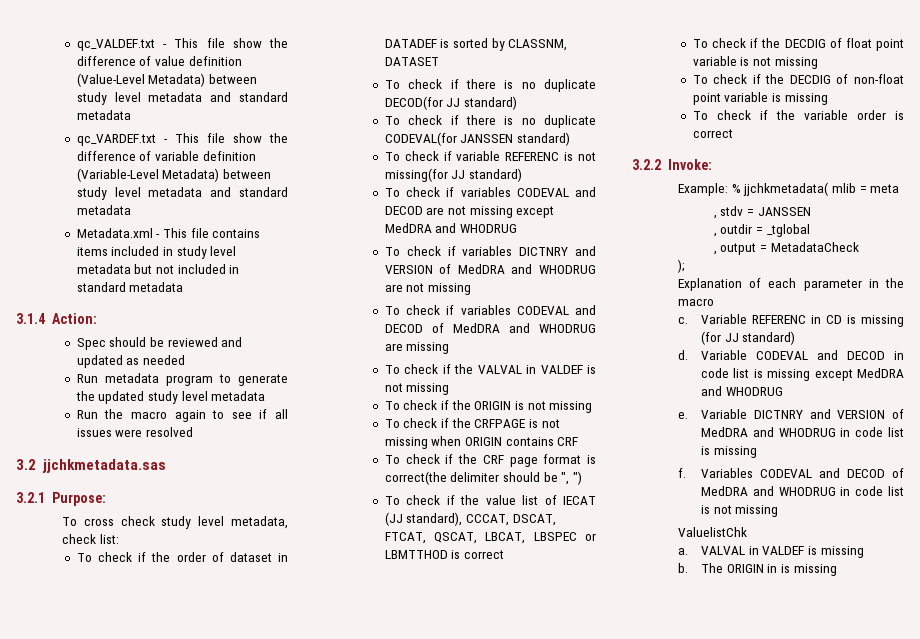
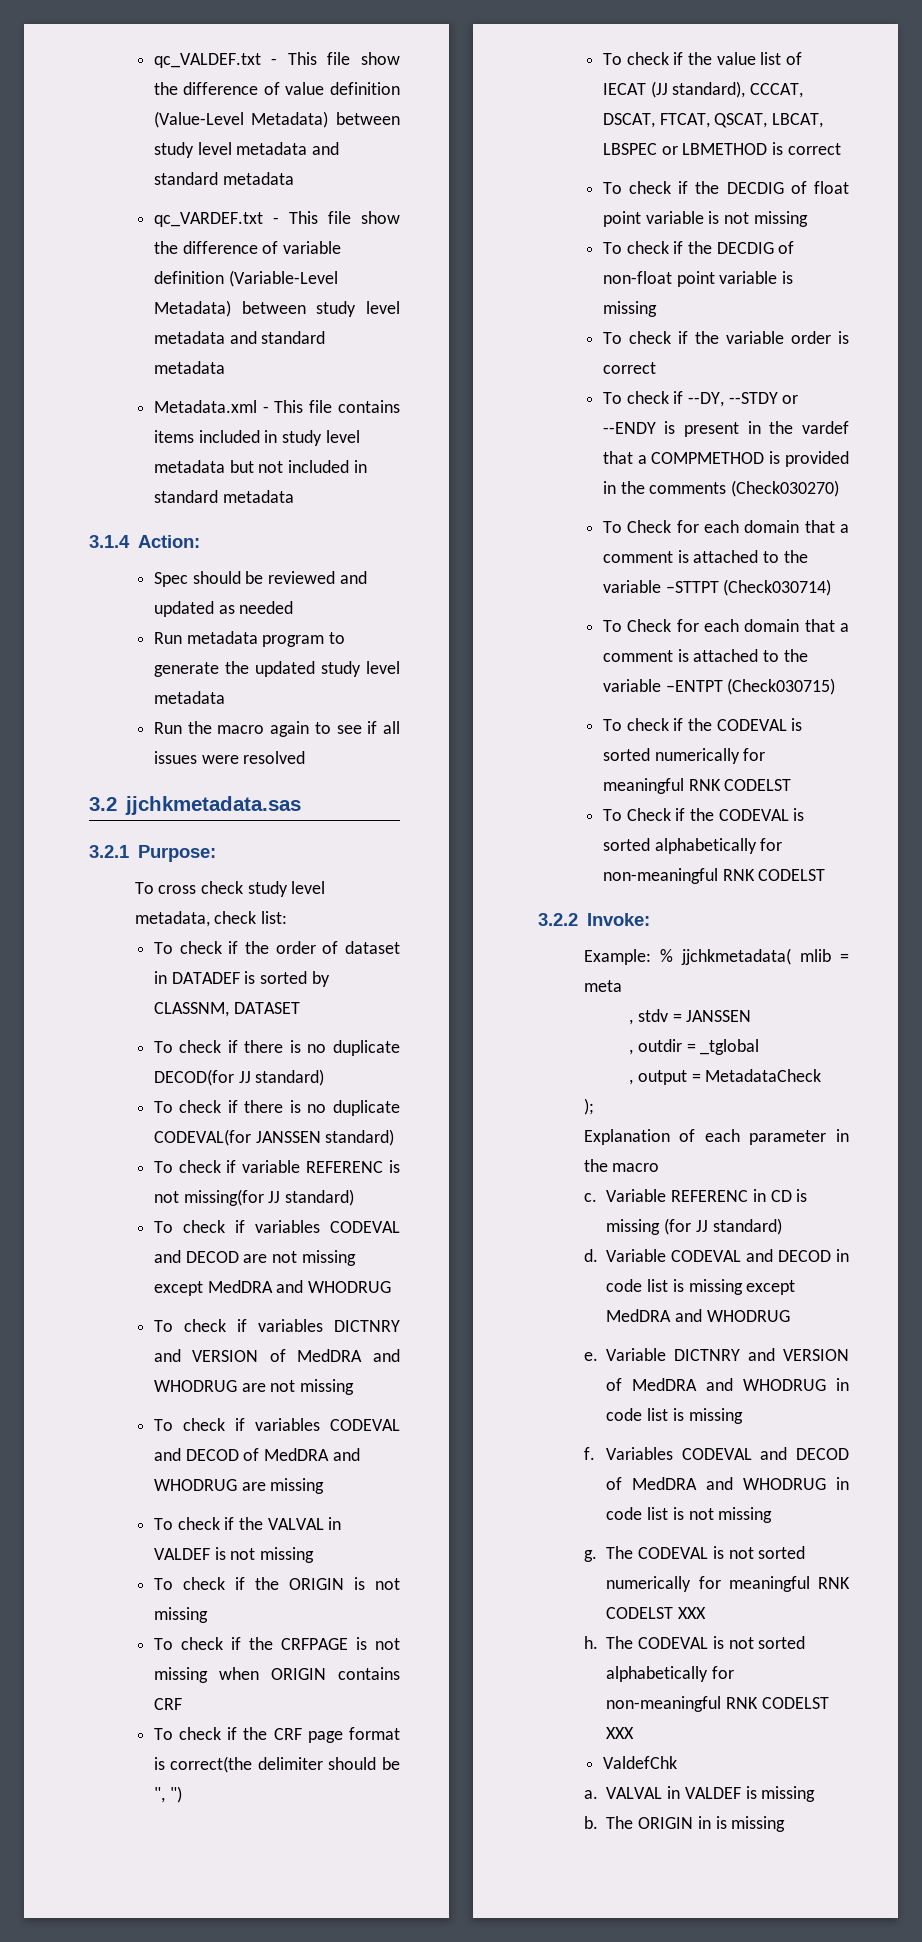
[384,550,448,559] LBMTTHOD -> [682,143,768,155] LBMETHOD
(733, 133) none -> [602,391,799,407] [602,421,849,437] [602,451,849,467] [602,480,839,497] [602,520,849,533] [602,550,808,563] [602,579,832,596] [602,619,849,632] [602,649,808,662] [602,678,836,695] [602,718,803,731] [602,748,766,764] [602,778,792,794] [602,808,805,821] [602,838,783,854] [602,868,826,884] // To check if --DY, --STDY or --ENDY is present in the vardef that a COMPMETHOD is provided in the comments (Check030270) // To Check for each domain that a comment is attached to the variable –STTPT (Check030714) // To Check for each domain that a comment is attached to the variable –ENTPT (Check030715) // To check if the CODEVAL is sorted numerically for meaningful RNK CODELST // To Check if the CODEVAL is sorted alphabetically for non-meaningful RNK CODELST
[677,527,747,537] ValuelistChk -> [583,1546,806,1562] [606,1576,850,1592] [606,1607,707,1619] [583,1636,806,1649] [606,1666,735,1682] [606,1696,829,1712] [606,1727,635,1739] [602,1756,677,1769] g. The CODEVAL is not sorted numerically for meaningful RNK CODELST XXX // h. The CODEVAL is not sorted alphabetically for non-meaningful RNK CODELST XXX // ValdefChk

